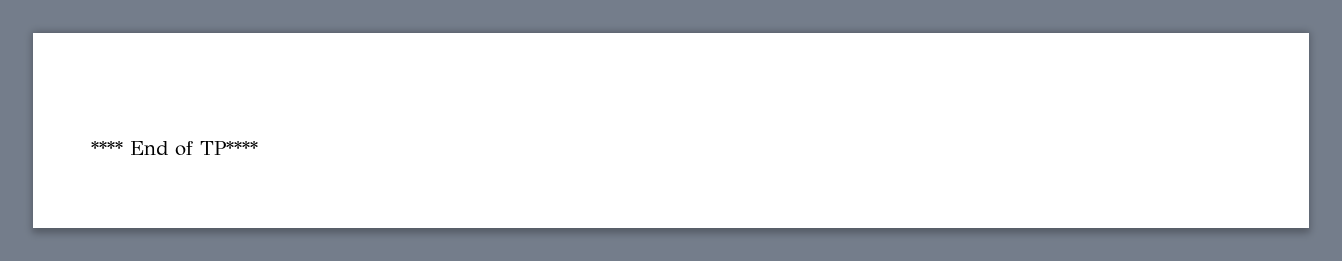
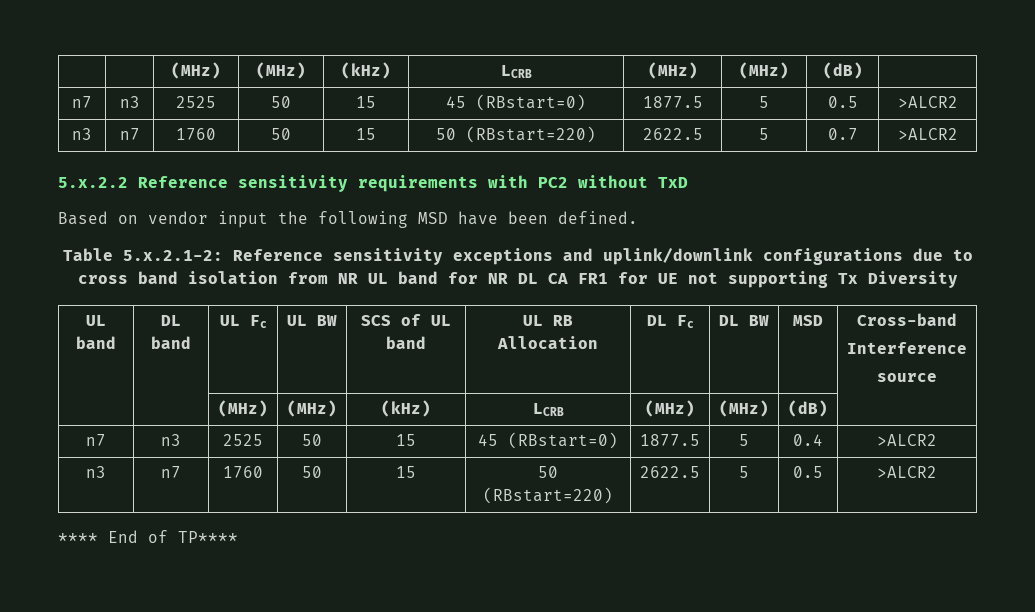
(91, 148) none -> [171,62,221,79] [256,62,306,79] [341,62,391,79] [500,65,532,78] [647,62,698,79] [739,62,789,79] [822,62,863,79] [72,96,92,108] [119,96,140,108] [176,96,216,108] [271,96,291,108] [356,96,376,108] [446,94,586,111] [642,96,703,108] [759,96,769,108] [827,96,858,108] [897,96,958,108] [72,128,92,140] [119,128,140,140] [176,128,216,140] [271,128,291,140] [356,128,376,140] [436,126,596,143] [642,128,703,140] [759,128,769,140] [827,128,858,140] [897,128,958,140] [58,175,688,192] [58,211,638,228] [62,248,973,265] [77,271,958,288] [86,315,106,326] [76,336,116,349] [161,315,181,326] [151,336,191,349] [219,315,267,328] [287,315,337,326] [361,314,451,326] [386,336,426,349] [523,315,573,326] [497,336,598,349] [646,315,694,328] [719,315,769,326] [793,315,823,326] [857,313,957,326] [847,342,967,354] [877,373,937,382] [218,400,268,417] [287,400,337,417] [381,400,431,417] [532,403,564,416] [645,400,695,417] [719,400,769,417] [788,400,828,417] [86,434,106,446] [161,434,181,446] [223,434,263,446] [302,434,322,446] [396,434,416,446] [478,432,618,449] [640,434,700,446] [739,434,749,446] [793,434,823,446] [877,434,937,446] [86,466,106,478] [161,466,181,478] [223,466,263,478] [302,466,322,478] [396,466,416,478] [538,466,558,478] [483,487,613,504] [640,466,700,478] [739,466,749,478] [793,466,823,478] [877,466,937,478] | | (MHz) | (MHz) | (kHz) | LCRB | (MHz) | (MHz) | (dB) | // n7 | n3 | 2525 | 50 | 15 | 45 (RBstart=0) | 1877.5 | 5 | 0.5 | >ALCR2 // n3 | n7 | 1760 | 50 | 15 | 50 (RBstart=220) | 2622.5 | 5 | 0.7 | >ALCR2 // 5.x.2.2 Reference sensitivity requirements with PC2 without TxD // Based on vendor input the following MSD have been defined. // Table 5.x.2.1-2: Reference sensitivity exceptions and uplink/downlink configurations due to cross band isolation from NR UL band for NR DL CA FR1 for UE not supporting Tx Diversity // UL band | DL band | UL Fc | UL BW | SCS of UL band | UL RB Allocation | DL Fc | DL BW | MSD | Cross-band // Interference // source // | | (MHz) | (MHz) | (kHz) | LCRB | (MHz) | (MHz) | (dB) | // n7 | n3 | 2525 | 50 | 15 | 45 (RBstart=0) | 1877.5 | 5 | 0.4 | >ALCR2 // n3 | n7 | 1760 | 50 | 15 | 50 (RBstart=220) | 2622.5 | 5 | 0.5 | >ALCR2 //

